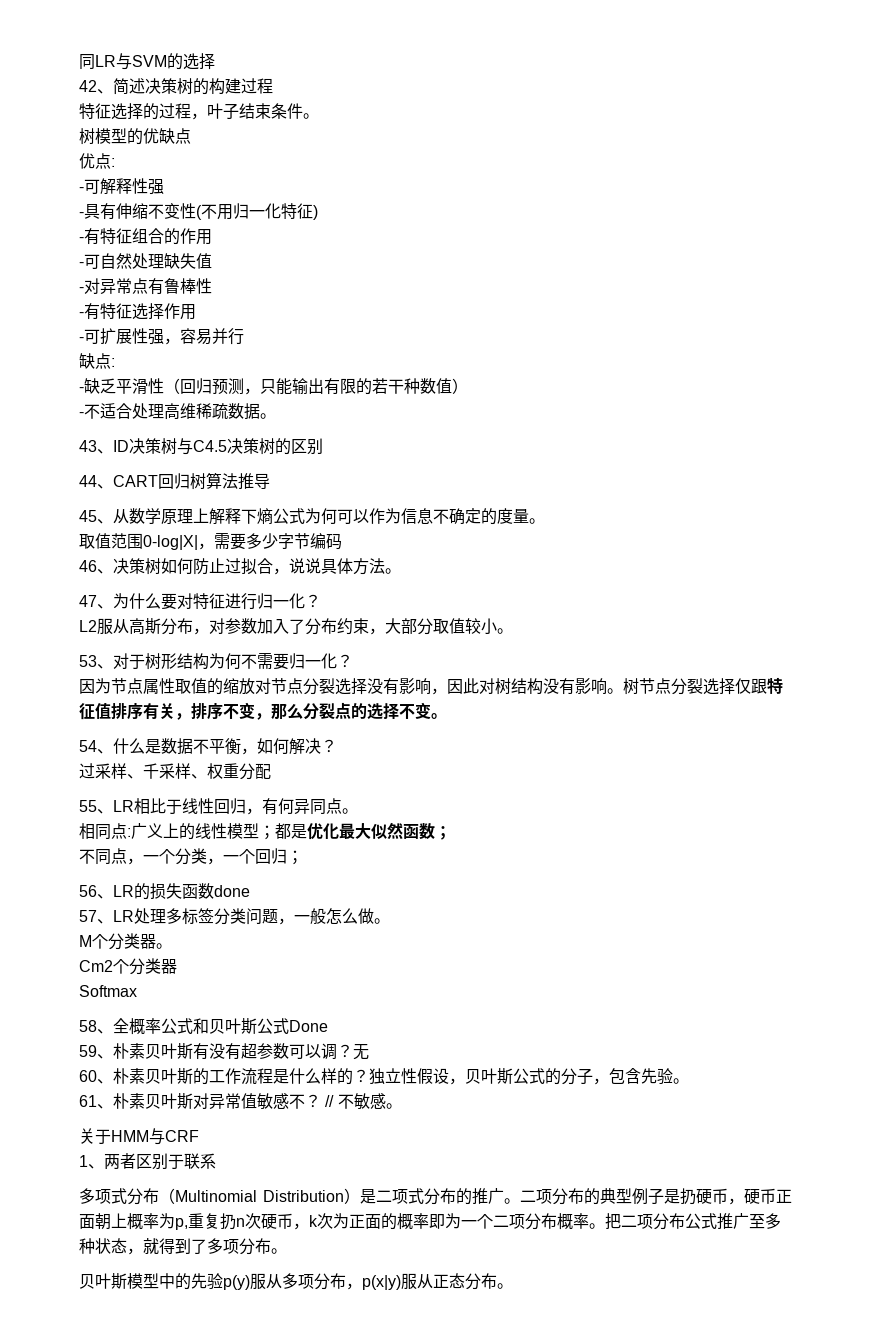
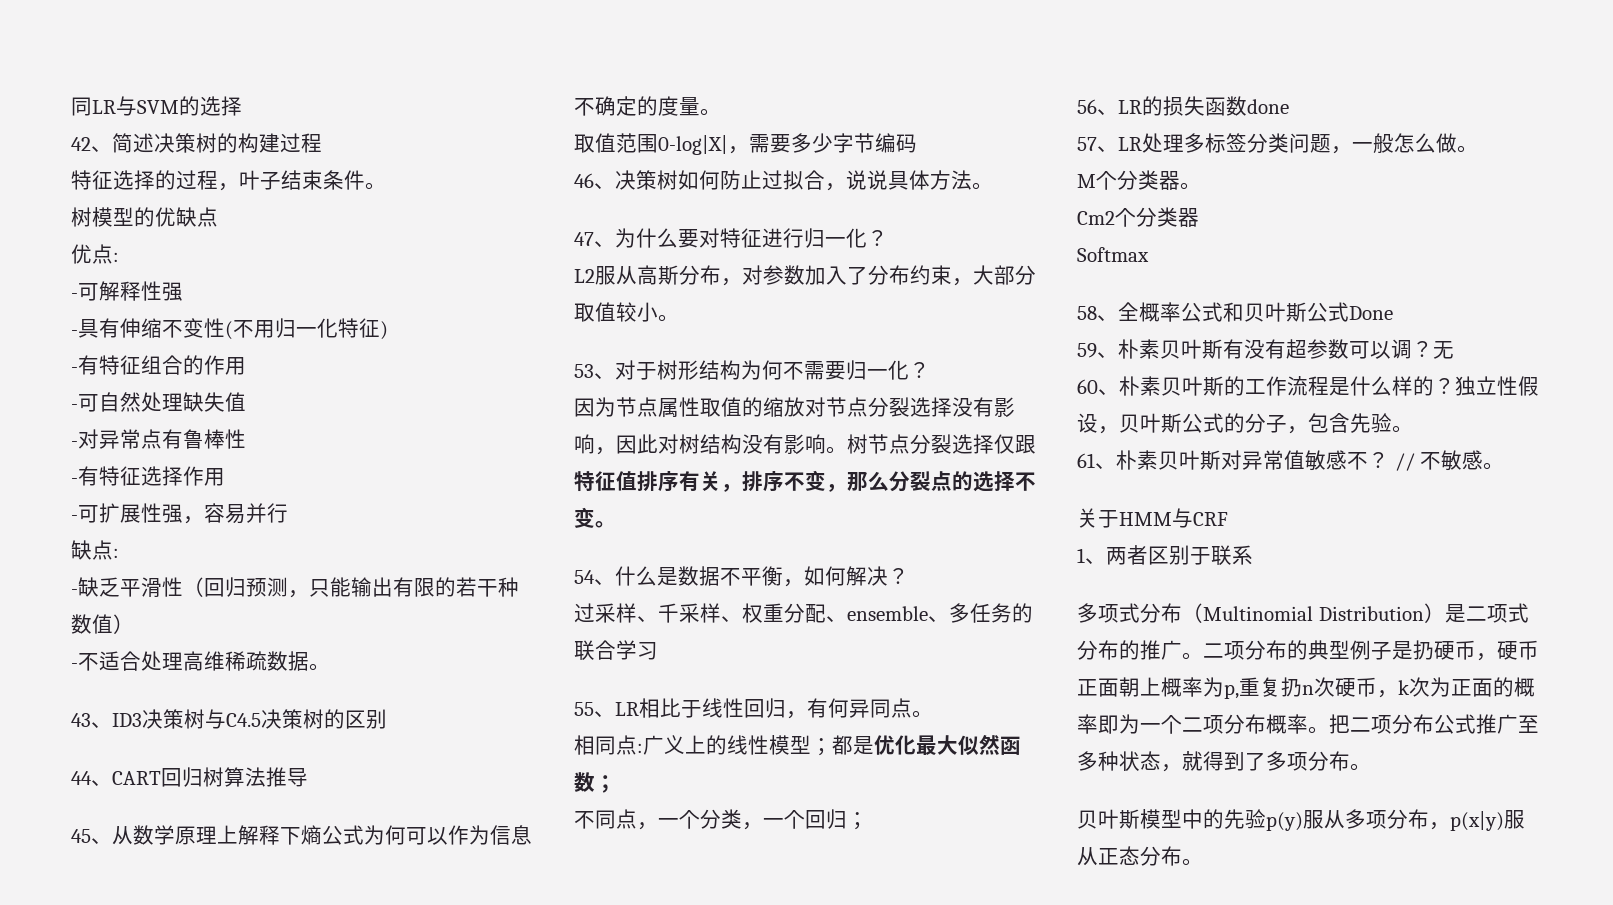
[113,440,129,452] ID -> [112,713,142,727] ID3
(271, 771) none -> [826,603,1033,623] [574,640,658,661] 、ensemble、多任务的联合学习

